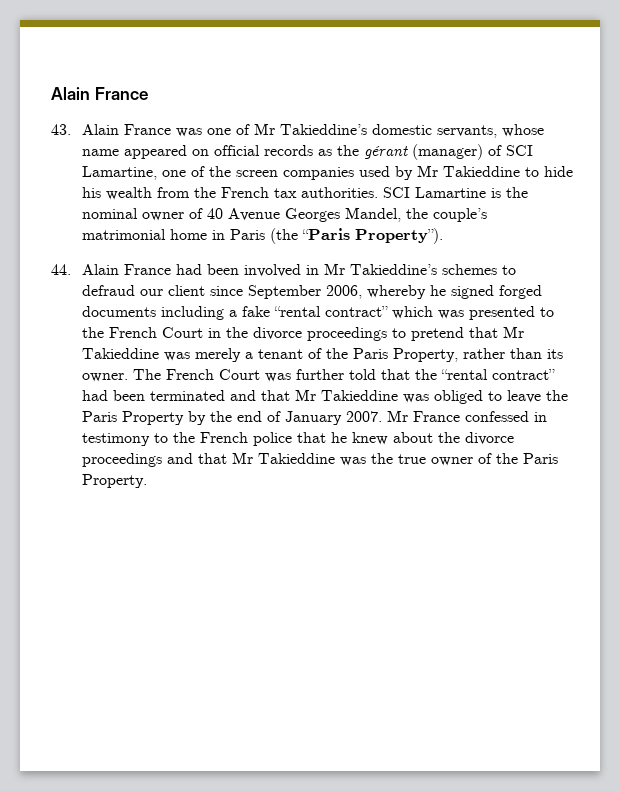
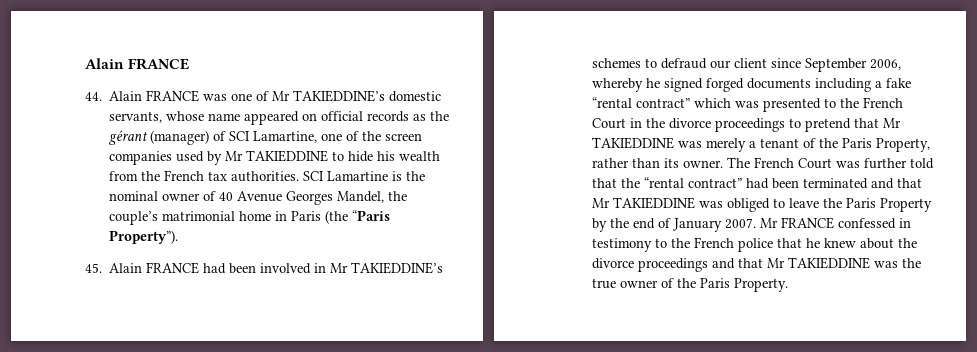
[51,87,148,100] [51,124,171,135] Alain France // 43. Alain France -> [85,58,190,70] [85,90,200,102] Alain FRANCE // 44. Alain FRANCE
[279,124,367,135] Takieddine’s -> [293,90,386,102] TAKIEDDINE’s
[442,166,520,177] Takieddine -> [246,150,329,162] TAKIEDDINE
[51,264,171,275] 44. Alain France -> [85,262,200,274] 45. Alain FRANCE
[349,264,437,275] Takieddine’s -> [351,262,444,274] TAKIEDDINE’s
[81,348,159,359] Takieddine -> [592,137,675,149] TAKIEDDINE
[320,390,398,401] Takieddine -> [613,197,696,209] TAKIEDDINE
[412,411,460,422] France -> [781,217,835,229] FRANCE
[257,453,335,464] Takieddine -> [788,257,871,269] TAKIEDDINE

